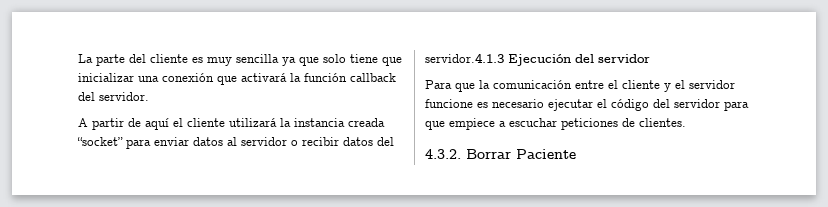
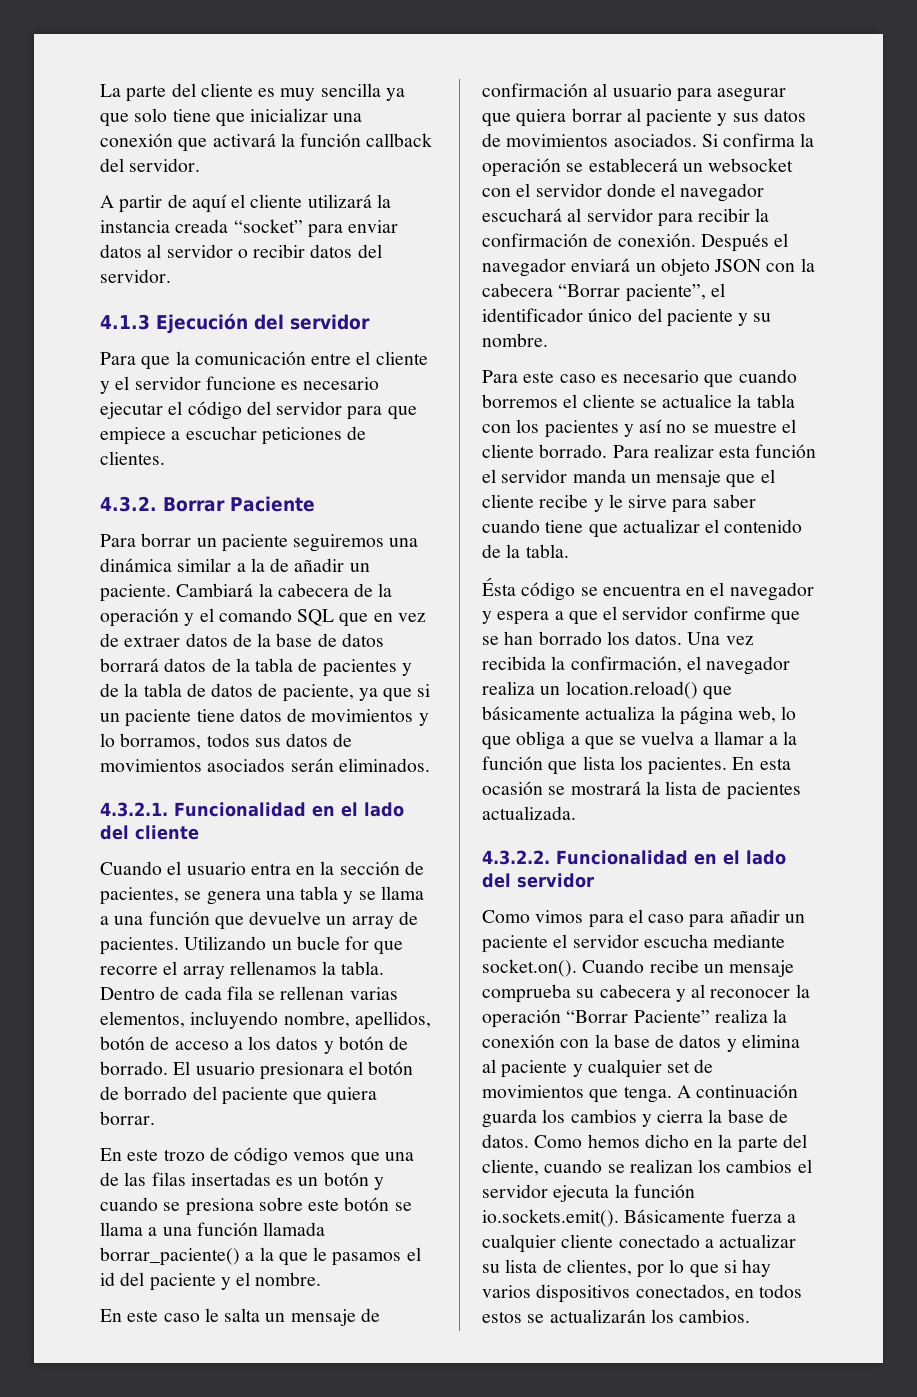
[425,53,504,63] servidor.4.1.3 -> [100,269,171,283] [100,314,150,330] servidor. // 4.1.3
(576, 154) none -> [100,533,419,552] [100,558,370,572] [100,583,393,602] [100,608,426,627] [100,633,384,647] [100,658,412,677] [100,683,431,702] [100,708,429,727] [100,733,353,750] [100,758,430,772] [100,802,404,817] [100,825,199,840] [100,861,424,875] [100,886,424,905] [100,911,418,930] [100,936,404,955] [100,961,385,979] [100,986,398,1000] [100,1011,431,1030] [100,1036,409,1054] [100,1061,414,1080] [100,1086,378,1105] [100,1111,155,1125] [100,1147,414,1166] [100,1172,384,1190] [100,1197,412,1216] [100,1222,326,1236] [100,1247,421,1266] [100,1272,322,1291] [100,1308,380,1326] [482,83,787,102] [482,108,806,127] [482,133,815,147] [482,158,794,177] [482,183,765,202] [482,208,770,227] [482,233,789,252] [482,258,815,277] [482,283,725,302] [482,308,772,327] [482,333,548,347] [482,369,797,388] [482,394,795,408] [482,419,797,438] [482,444,817,458] [482,469,775,488] [482,494,756,513] [482,519,803,538] [482,544,569,558] [482,577,814,601] [482,606,800,625] [482,631,754,645] [482,656,791,675] [482,681,732,700] [482,706,797,725] [482,731,798,750] [482,756,791,775] [482,781,801,800] [482,806,576,820] [482,850,786,865] [482,873,594,888] [482,909,805,928] [482,934,786,953] [482,959,795,977] [482,984,810,1003] [482,1009,788,1028] [482,1034,800,1052] [482,1059,714,1078] [482,1084,799,1103] [482,1109,788,1128] [482,1134,807,1153] [482,1159,812,1176] [482,1184,695,1202] [482,1209,796,1227] [482,1234,797,1253] [482,1259,772,1278] [482,1284,803,1303] [482,1309,751,1323] // Para borrar un paciente seguiremos una dinámica similar a la de añadir un paciente. Cambiará la cabecera de la operación y el comando SQL que en vez de extraer datos de la base de datos borrará datos de la tabla de pacientes y de la tabla de datos de paciente, ya que si un paciente tiene datos de movimientos y lo borramos, todos sus datos de movimientos asociados serán eliminados. // 4.3.2.1. Funcionalidad en el lado del cliente // Cuando el usuario entra en la sección de pacientes, se genera una tabla y se llama a una función que devuelve un array de pacientes. Utilizando un bucle for que recorre el array rellenamos la tabla. Dentro de cada fila se rellenan varias elementos, incluyendo nombre, apellidos, botón de acceso a los datos y botón de borrado. El usuario presionara el botón de borrado del paciente que quiera borrar. // En este trozo de código vemos que una de las filas insertadas es un botón y cuando se presiona sobre este botón se llama a una función llamada borrar_paciente() a la que le pasamos el id del paciente y el nombre. // En este caso le salta un mensaje de confirmación al usuario para asegurar que quiera borrar al paciente y sus datos de movimientos asociados. Si confirma la operación se establecerá un websocket con el servidor donde el navegador escuchará al servidor para recibir la confirmación de conexión. Después el navegador enviará un objeto JSON con la cabecera “Borrar paciente”, el identificador único del paciente y su nombre. // Para este caso es necesario que cuando borremos el cliente se actualice la tabla con los pacientes y así no se muestre el cliente borrado. Para realizar esta función el servidor manda un mensaje que el cliente recibe y le sirve para saber cuando tiene que actualizar el contenido de la tabla. // Ésta código se encuentra en el navegador y espera a que el servidor confirme que se han borrado los datos. Una vez recibida la confirmación, el navegador realiza un location.reload() que básicamente actualiza la página web, lo que obliga a que se vuelva a llamar a la función que lista los pacientes. En esta ocasión se mostrará la lista de pacientes actualizada. // 4.3.2.2. Funcionalidad en el lado del servidor // Como vimos para el caso para añadir un paciente el servidor escucha mediante socket.on(). Cuando recibe un mensaje comprueba su cabecera y al reconocer la operación “Borrar Paciente” realiza la conexión con la base de datos y elimina al paciente y cualquier set de movimientos que tenga. A continuación guarda los cambios y cierra la base de datos. Como hemos dicho en la parte del cliente, cuando se realizan los cambios el servidor ejecuta la función io.sockets.emit(). Básicamente fuerza a cualquier cliente conectado a actualizar su lista de clientes, por lo que si hay varios dispositivos conectados, en todos estos se actualizarán los cambios.

